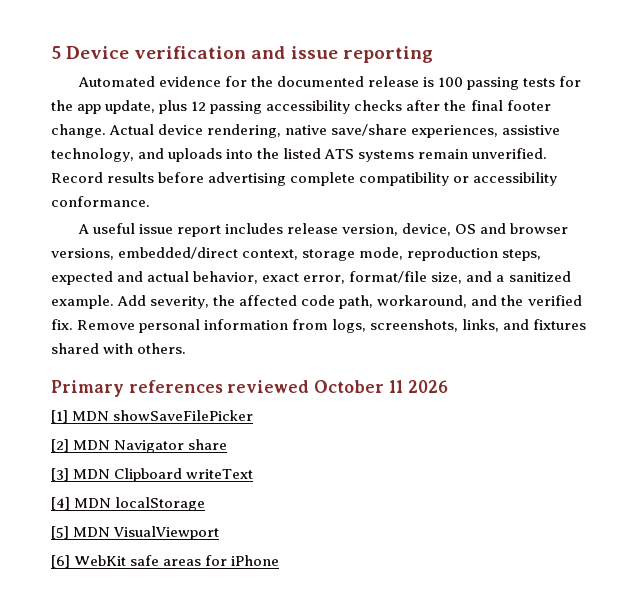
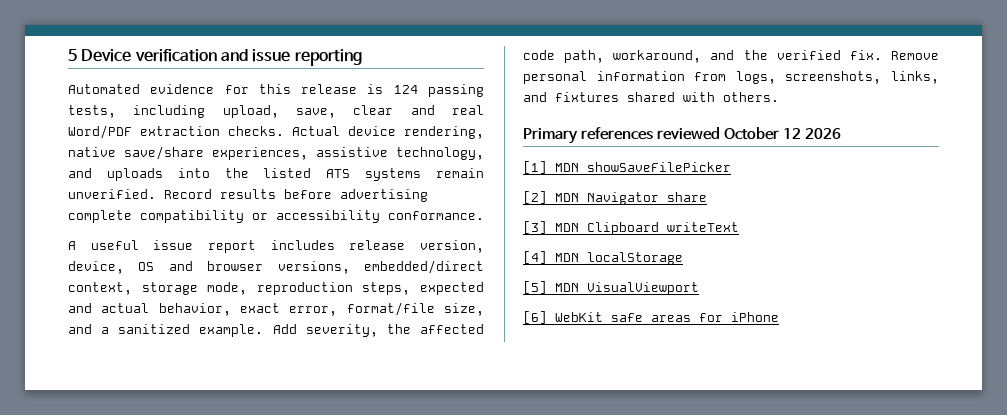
[250,76,582,90] [51,100,551,114] [51,124,106,138] the documented release is 100 passing tests for the app update, plus 12 passing accessibility checks after the final footer change. -> [258,84,484,97] [68,105,484,118] [68,125,284,139] this release is 124 passing tests, including upload, save, clear and real Word/PDF extraction checks.
[388,380,403,393] 11 -> [782,128,801,139] 12

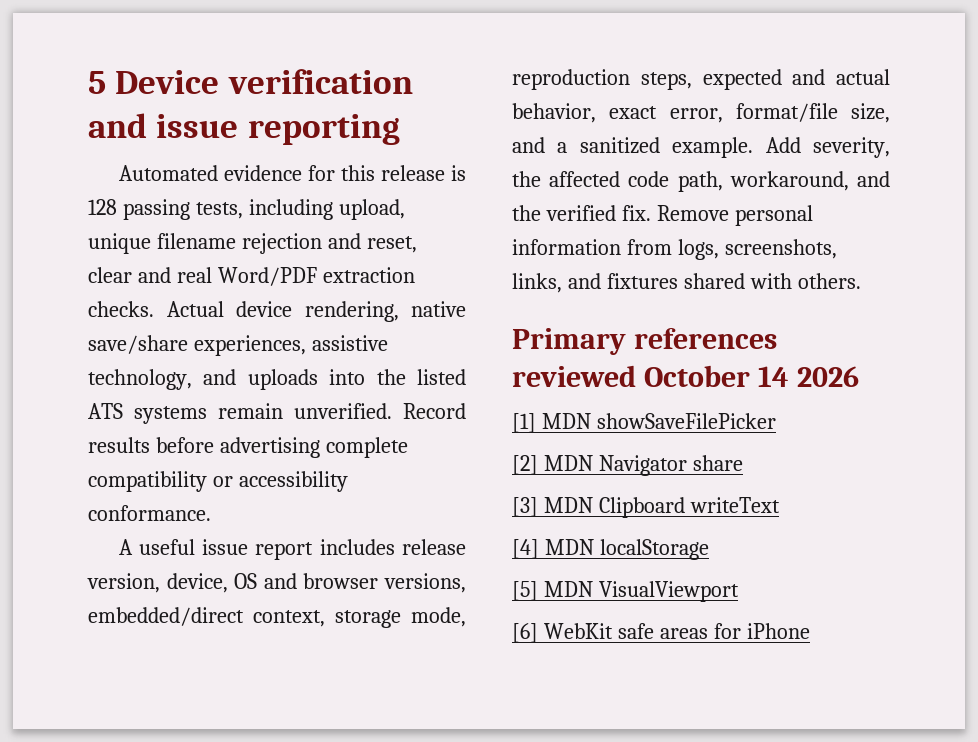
[393,85,418,94] 124 -> [88,199,117,215] 128
[296,108,336,118] save, -> [88,233,417,254] unique filename rejection and reset,
[782,128,801,139] 12 -> [757,366,789,387] 14

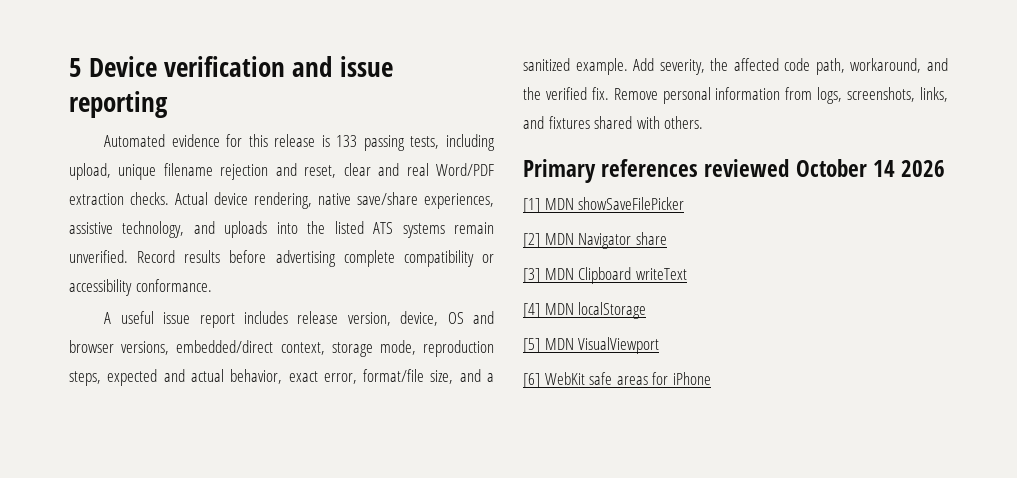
[88,199,117,215] 128 -> [336,135,358,147] 133

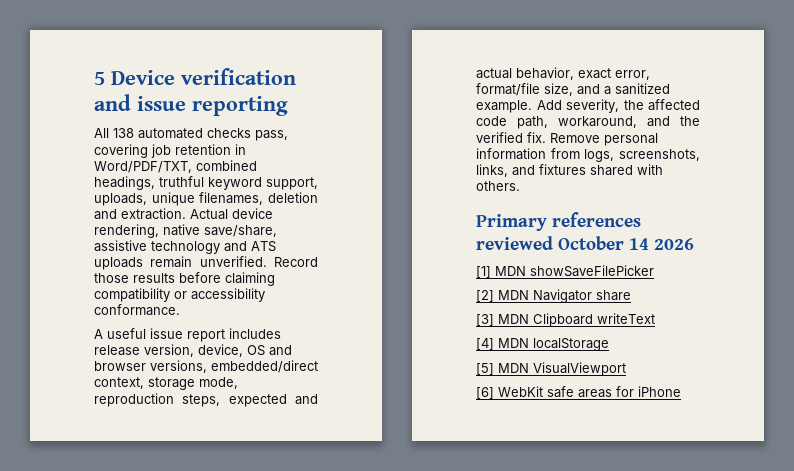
[104,134,495,151] [69,163,495,180] [69,192,494,209] [69,221,445,238] Automated evidence for this release is 133 passing tests, including upload, unique filename rejection and reset, clear and real Word/PDF extraction checks. Actual device rendering, native save/share experiences, assistive technology, and uploads into the listed ATS systems -> [94,128,288,141] [94,144,246,158] [94,160,257,173] [94,176,318,190] [94,192,318,206] [94,208,273,220] [94,224,277,238] [94,240,276,254] [94,257,143,270] All 138 automated checks pass, covering job retention in Word/PDF/TXT, combined headings, truthful keyword support, uploads, unique filenames, deletion and extraction. Actual device rendering, native save/share, assistive technology and ATS uploads
(176, 256) none -> [94,273,129,283] those
[275,250,395,267] advertising complete -> [225,272,275,286] claiming

